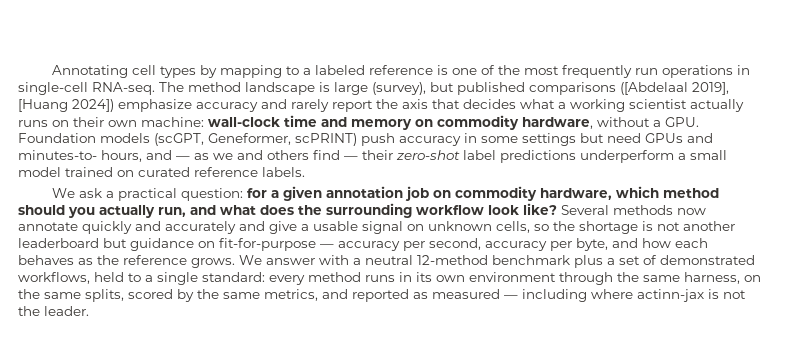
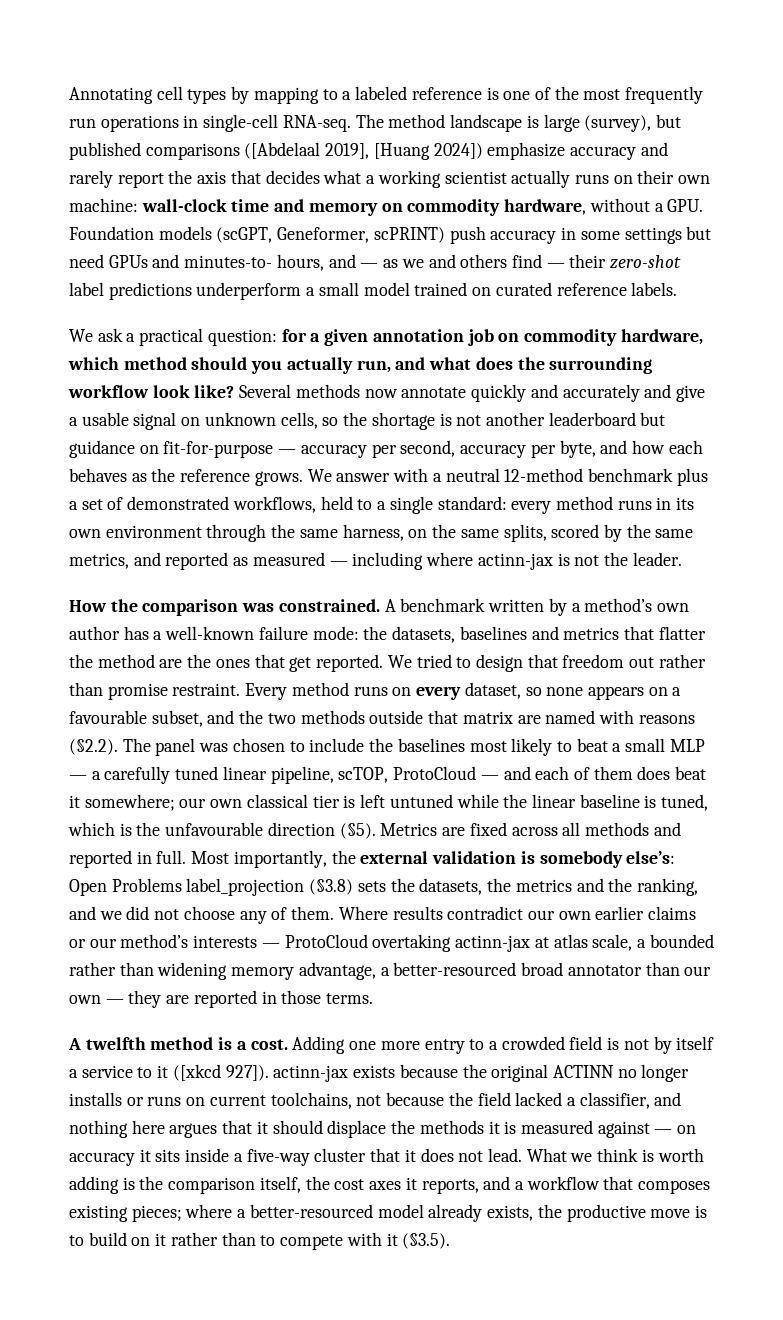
(89, 311) none -> [69,598,689,616] [69,626,706,643] [69,654,706,672] [69,682,682,700] [69,710,695,727] [69,738,705,756] [69,766,707,784] [69,794,709,811] [68,822,681,839] [69,850,676,868] [69,878,698,896] [69,906,697,924] [69,934,714,952] [69,962,712,980] [69,990,374,1008] [68,1036,715,1054] [69,1064,690,1082] [69,1092,682,1109] [69,1120,697,1138] [69,1148,704,1166] [69,1176,711,1194] [69,1204,707,1222] [69,1232,451,1250] // How the comparison was constrained. A benchmark written by a method’s own author has a well-known failure mode: the datasets, baselines and metrics that flatter the method are the ones that get reported. We tried to design that freedom out rather than promise restraint. Every method runs on every dataset, so none appears on a favourable subset, and the two methods outside that matrix are named with reasons (§2.2). The panel was chosen to include the baselines most likely to beat a small MLP — a carefully tuned linear pipeline, scTOP, ProtoCloud — and each of them does beat it somewhere; our own classical tier is left untuned while the linear baseline is tuned, which is the unfavourable direction (§5). Metrics are fixed across all methods and reported in full. Most importantly, the external validation is somebody else’s: Open Problems label_projection (§3.8) sets the datasets, the metrics and the ranking, and we did not choose any of them. Where results contradict our own earlier claims or our method’s interests — ProtoCloud overtaking actinn-jax at atlas scale, a bounded rather than widening memory advantage, a better-resourced broad annotator than our own — they are reported in those terms. // A twelfth method is a cost. Adding one more entry to a crowded field is not by itself a service to it ([xkcd 927]). actinn-jax exists because the original ACTINN no longer installs or runs on current toolchains, not because the field lacked a classifier, and nothing here argues that it should displace the methods it is measured against — on accuracy it sits inside a five-way cluster that it does not lead. What we think is worth adding is the comparison itself, the cost axes it reports, and a workflow that composes existing pieces; where a better-resourced model already exists, the productive move is to build on it rather than to compete with it (§3.5).

